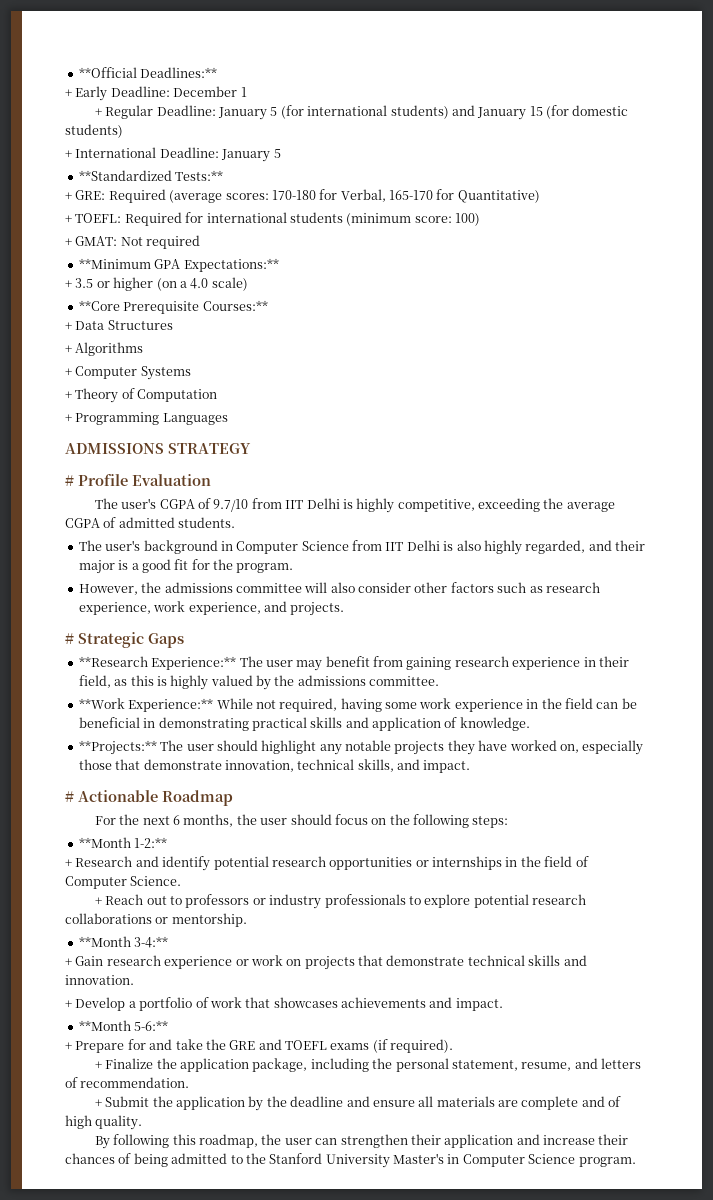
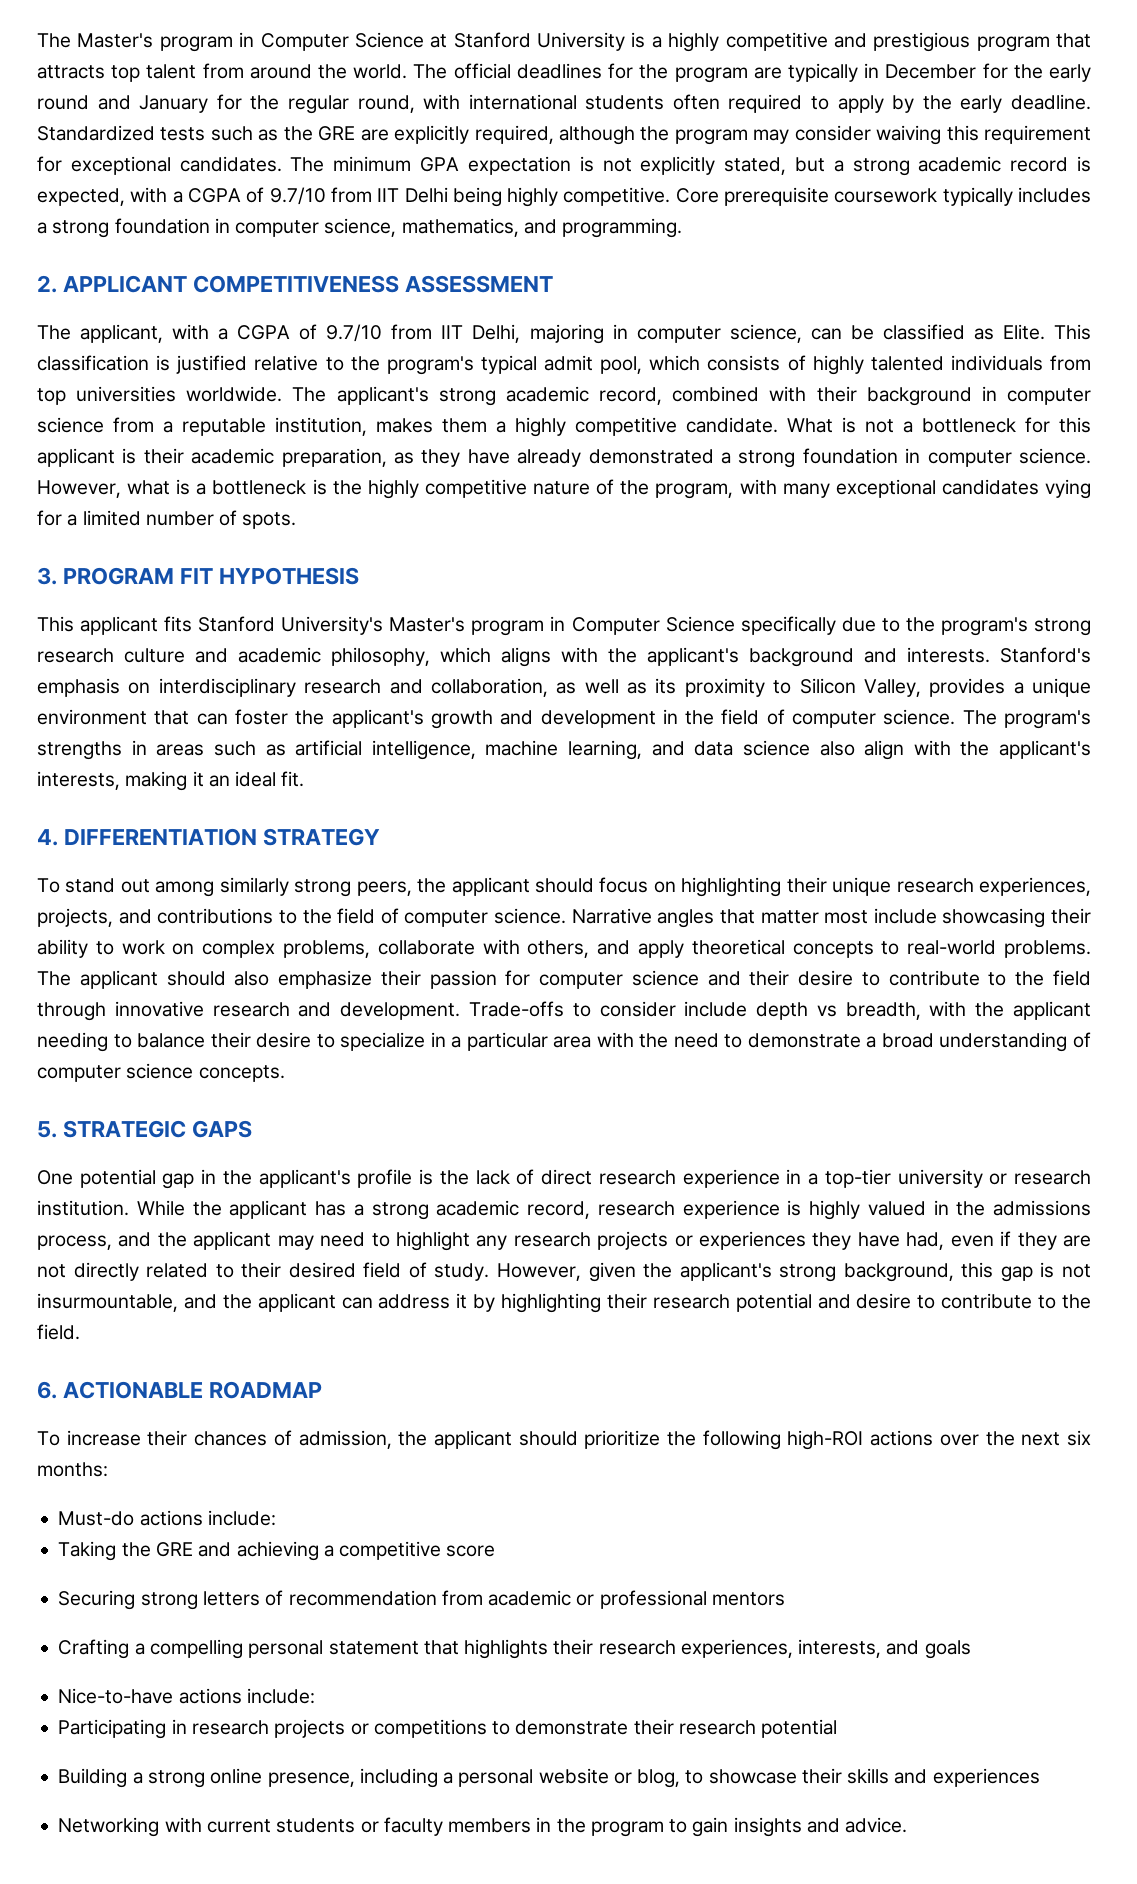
[78,67,218,78] [65,86,247,101] [94,105,629,120] [65,124,123,138] [65,147,281,162] [78,170,224,181] [65,189,540,203] [65,212,480,226] [65,235,201,249] [78,258,279,272] [65,277,248,291] [78,300,268,314] [65,320,173,330] [65,342,144,356] [65,366,191,380] [65,388,218,403] [65,412,228,425] [65,443,251,454] [65,474,211,486] [94,498,157,509] **Official Deadlines:** // + Early Deadline: December 1 // + Regular Deadline: January 5 (for international students) and January 15 (for domestic students) // + International Deadline: January 5 // **Standardized Tests:** // + GRE: Required (average scores: 170-180 for Verbal, 165-170 for Quantitative) // + TOEFL: Required for international students (minimum score: 100) // + GMAT: Not required // **Minimum GPA Expectations:** // + 3.5 or higher (on a 4.0 scale) // **Core Prerequisite Courses:** // + Data Structures // + Algorithms // + Computer Systems // + Theory of Computation // + Programming Languages // ADMISSIONS STRATEGY // # Profile Evaluation // The user's -> [37,32,1091,52] [37,63,1091,83] [37,94,1092,114] [37,125,1091,145] [37,156,1091,176] [37,187,183,206] The Master's program in Computer Science at Stanford University is a highly competitive and prestigious program that attracts top talent from around the world. The official deadlines for the program are typically in December for the early round and January for the regular round, with international students often required to apply by the early deadline. Standardized tests such as the GRE are explicitly required, although the program may consider waiving this requirement for exceptional candidates. The minimum GPA expectation is not explicitly stated, but a strong academic record is expected, with a
[342,498,615,513] [65,517,236,528] [78,540,645,555] [78,559,294,574] [78,582,600,595] [78,601,345,616] [65,632,184,648] [78,656,629,671] [78,675,440,690] [78,698,637,712] [78,717,530,731] [78,740,644,755] [78,759,471,773] [65,790,233,806] [94,814,509,828] [78,837,168,848] [65,856,589,871] [65,876,182,889] [94,894,587,909] [65,913,247,927] [78,936,169,948] [65,955,587,970] [65,975,134,985] [65,997,503,1011] [78,1020,169,1031] [65,1039,454,1053] [94,1058,642,1072] [65,1077,190,1088] [94,1096,622,1111] [65,1115,143,1130] [94,1134,629,1149] [65,1153,636,1168] is highly competitive, exceeding the average CGPA of admitted students. // The user's background in Computer Science from IIT Delhi is also highly regarded, and their major is a good fit for the program. // However, the admissions committee will also consider other factors such as research experience, work experience, and projects. // # Strategic Gaps // **Research Experience:** The user may benefit from gaining research experience in their field, as this is highly valued by the admissions committee. // **Work Experience:** While not required, having some work experience in the field can be beneficial in demonstrating practical skills and application of knowledge. // **Projects:** The user should highlight any notable projects they have worked on, especially those that demonstrate innovation, technical skills, and impact. // # Actionable Roadmap // For the next 6 months, the user should focus on the following steps: // **Month 1-2:** // + Research and identify potential research opportunities or internships in the field of Computer Science. // + Reach out to professors or industry professionals to explore potential research collaborations or mentorship. // **Month 3-4:** // + Gain research experience or work on projects that demonstrate technical skills and innovation. // + Develop a portfolio of work that showcases achievements and impact. // **Month 5-6:** // + Prepare for and take the GRE and TOEFL exams (if required). // + Finalize the application package, including the personal statement, resume, and letters of recommendation. // + Submit the application by the deadline and ensure all materials are complete and of high quality. // By following this roadmap, the user can strengthen their application and increase their chances of being admitted to the Stanford University Master's in Computer Science program. -> [452,187,1091,207] [37,218,683,238] [37,275,554,293] [37,324,1092,344] [37,355,1091,375] [37,386,1092,406] [37,417,1091,437] [37,448,1091,468] [37,479,1091,499] [37,510,297,529] [37,567,360,585] [37,616,1092,636] [37,647,1091,667] [37,678,1091,697] [37,709,1091,729] [37,740,1091,760] [37,771,305,791] [37,828,381,846] [37,877,1091,897] [37,908,1091,928] [37,939,1091,958] [37,970,1091,989] [37,1001,1092,1021] [37,1032,1091,1052] [37,1063,285,1082] [37,1120,253,1138] [37,1169,1091,1189] [37,1200,1091,1220] [37,1231,1091,1251] [37,1262,1091,1282] [37,1293,1091,1313] [37,1324,80,1340] [37,1381,323,1399] [37,1430,1092,1450] [37,1462,108,1477] [58,1510,276,1526] [58,1541,496,1561] [58,1590,785,1610] [58,1639,971,1659] [58,1688,315,1704] [58,1719,838,1739] [58,1768,1040,1788] [58,1817,908,1837] being highly competitive. Core prerequisite coursework typically includes a strong foundation in computer science, mathematics, and programming. // 2. APPLICANT COMPETITIVENESS ASSESSMENT // The applicant, with a CGPA of 9.7/10 from IIT Delhi, majoring in computer science, can be classified as Elite. This classification is justified relative to the program's typical admit pool, which consists of highly talented individuals from top universities worldwide. The applicant's strong academic record, combined with their background in computer science from a reputable institution, makes them a highly competitive candidate. What is not a bottleneck for this applicant is their academic preparation, as they have already demonstrated a strong foundation in computer science. However, what is a bottleneck is the highly competitive nature of the program, with many exceptional candidates vying for a limited number of spots. // 3. PROGRAM FIT HYPOTHESIS // This applicant fits Stanford University's Master's program in Computer Science specifically due to the program's strong research culture and academic philosophy, which aligns with the applicant's background and interests. Stanford's emphasis on interdisciplinary research and collaboration, as well as its proximity to Silicon Valley, provides a unique environment that can foster the applicant's growth and development in the field of computer science. The program's strengths in areas such as artificial intelligence, machine learning, and data science also align with the applicant's interests, making it an ideal fit. // 4. DIFFERENTIATION STRATEGY // To stand out among similarly strong peers, the applicant should focus on highlighting their unique research experiences, projects, and contributions to the field of computer science. Narrative angles that matter most include showcasing their ability to work on complex problems, collaborate with others, and apply theoretical concepts to real-world problems. The applicant should also emphasize their passion for computer science and their desire to contribute to the field through innovative research and development. Trade-offs to consider include depth vs breadth, with the applicant needing to balance their desire to specialize in a particular area with the need to demonstrate a broad understanding of computer science concepts. // 5. STRATEGIC GAPS // One potential gap in the applicant's profile is the lack of direct research experience in a top-tier university or research institution. While the applicant has a strong academic record, research experience is highly valued in the admissions process, and the applicant may need to highlight any research projects or experiences they have had, even if they are not directly related to their desired field of study. However, given the applicant's strong background, this gap is not insurmountable, and the applicant can address it by highlighting their research potential and desire to contribute to the field. // 6. ACTIONABLE ROADMAP // To increase their chances of admission, the applicant should prioritize the following high-ROI actions over the next six months: // Must-do actions include: // Taking the GRE and achieving a competitive score // Securing strong letters of recommendation from academic or professional mentors // Crafting a compelling personal statement that highlights their research experiences, interests, and goals // Nice-to-have actions include: // Participating in research projects or competitions to demonstrate their research potential // Building a strong online presence, including a personal website or blog, to showcase their skills and experiences // Networking with current students or faculty members in the program to gain insights and advice.

